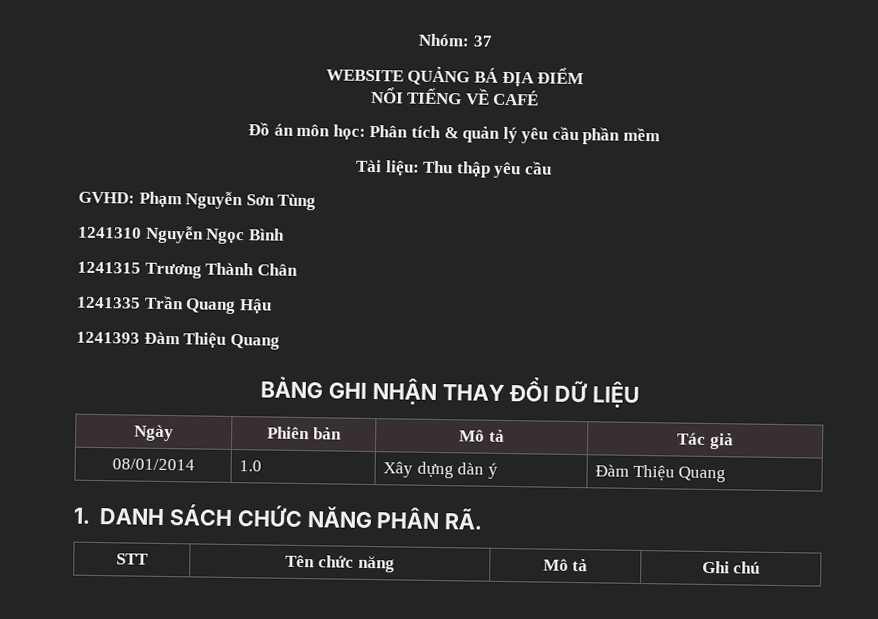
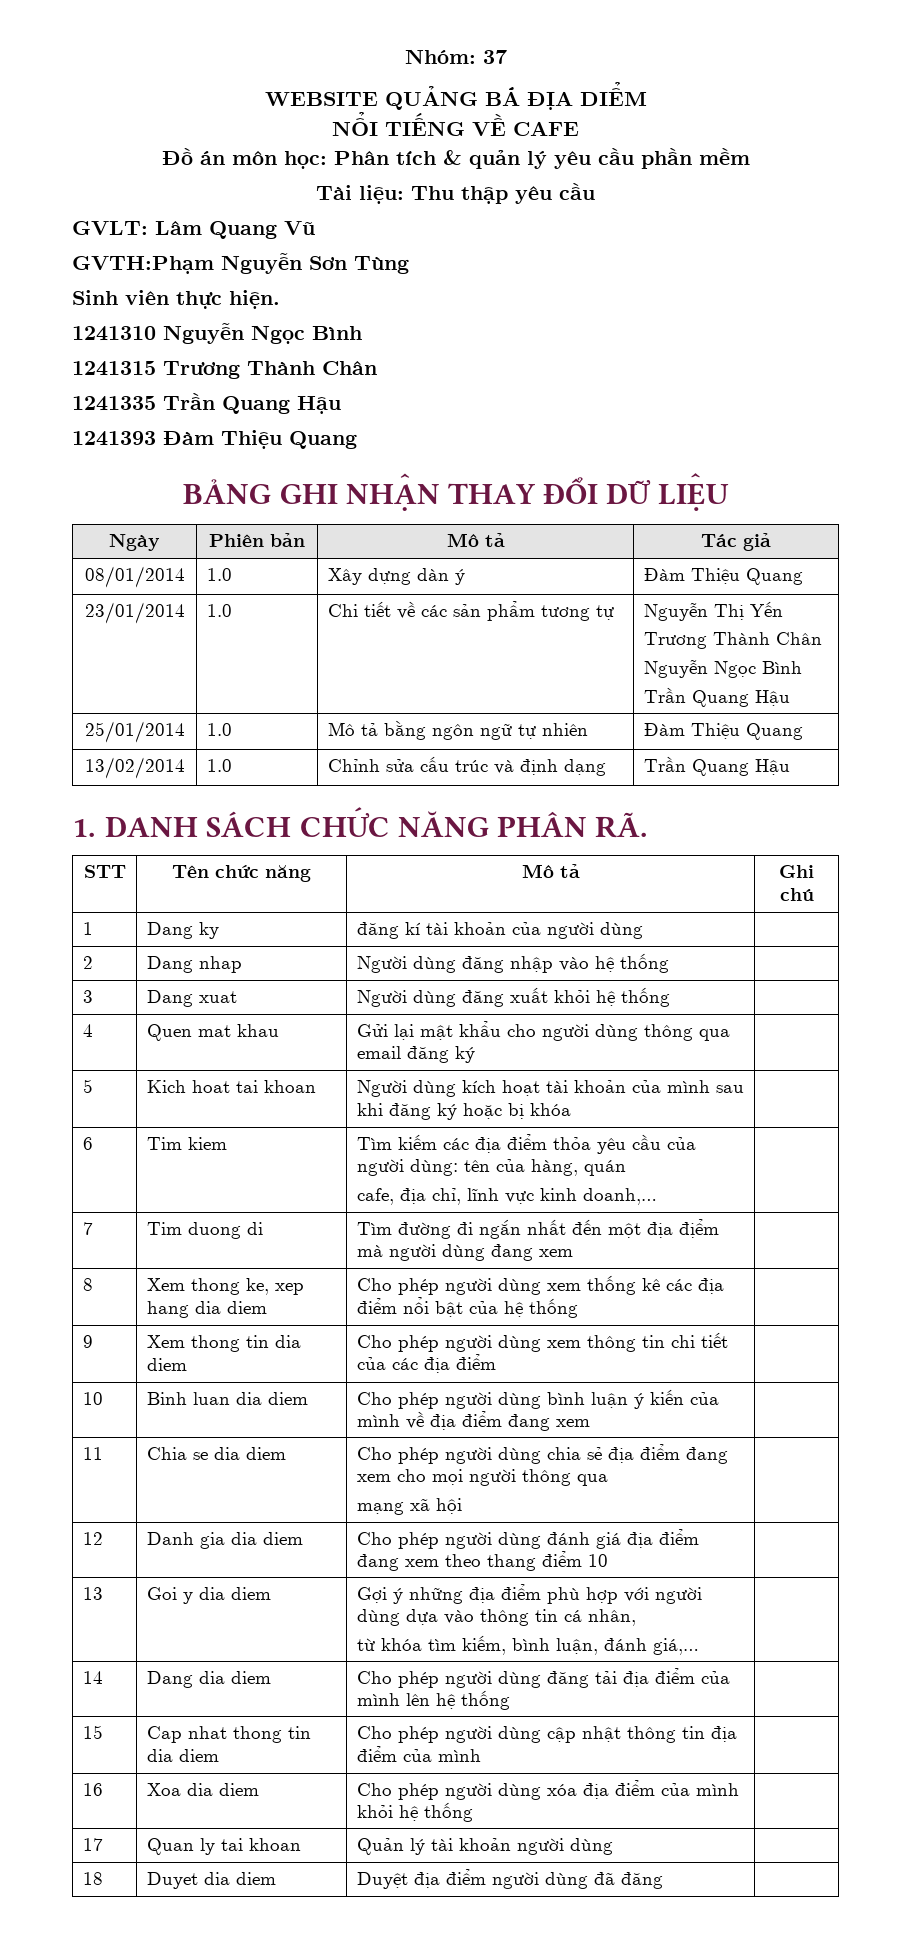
[537,67,585,85] ĐIỂM -> [579,82,647,106] DIỂM
[493,89,540,106] CAFÉ -> [513,121,579,136] CAFE
[78,191,182,208] GVHD: Phạm -> [72,221,315,239] [72,256,214,274] GVLT: Lâm Quang Vũ // GVTH:Phạm
(317, 202) none -> [72,290,280,309] // Sinh viên thực hiện.
(727, 474) none -> [84,602,185,624] [206,604,232,617] [327,601,614,621] [643,601,783,621] [643,632,822,649] [643,660,802,678] [643,687,790,707] [84,721,185,743] [206,723,232,736] [327,720,588,740] [643,723,803,740] [84,757,185,779] [206,759,232,772] [327,756,606,776] [643,756,790,776] // 23/01/2014 | 1.0 | Chi tiết về các sản phẩm tương tự | Nguyễn Thị Yến // Trương Thành Chân // Nguyễn Ngọc Bình // Trần Quang Hậu // 25/01/2014 | 1.0 | Mô tả bằng ngôn ngữ tự nhiên | Đàm Thiệu Quang // 13/02/2014 | 1.0 | Chỉnh sửa cấu trúc và định dạng | Trần Quang Hậu
(761, 567) none -> [82,922,93,935] [146,922,219,939] [356,922,643,939] [82,956,93,969] [146,956,242,973] [356,953,669,973] [82,990,93,1003] [146,990,237,1007] [356,987,670,1007] [82,1024,93,1037] [146,1024,279,1041] [356,1021,730,1041] [356,1046,475,1063] [82,1079,93,1093] [146,1080,316,1093] [356,1080,744,1097] [356,1103,571,1120] [82,1137,93,1150] [146,1137,227,1150] [356,1134,696,1154] [356,1159,626,1176] [356,1188,657,1205] [82,1222,93,1235] [146,1222,263,1239] [356,1219,719,1239] [356,1244,573,1261] [82,1278,93,1291] [146,1278,304,1295] [146,1301,267,1318] [356,1275,724,1295] [356,1297,578,1318] [82,1335,93,1348] [146,1335,301,1352] [146,1358,187,1371] [356,1332,728,1352] [356,1354,496,1373] [82,1392,103,1405] [146,1392,308,1405] [356,1389,719,1409] [356,1411,590,1431] [82,1447,103,1460] [146,1447,286,1460] [356,1444,728,1464] [356,1469,608,1486] [356,1498,462,1515] [82,1532,103,1545] [146,1532,303,1549] [356,1529,699,1549] [356,1551,608,1571] [82,1587,103,1600] [146,1587,271,1604] [356,1584,702,1604] [356,1609,636,1626] [356,1635,699,1655] [82,1671,103,1684] [146,1671,271,1688] [356,1668,730,1688] [356,1690,510,1710] [82,1725,103,1739] [146,1726,311,1743] [146,1749,219,1762] [356,1726,737,1743] [356,1746,481,1762] [82,1783,103,1796] [146,1783,259,1796] [356,1780,739,1800] [356,1802,473,1822] [82,1838,103,1851] [146,1838,301,1855] [356,1838,613,1855] [82,1872,103,1885] [146,1872,276,1889] [356,1869,663,1889] // 1 | Dang ky | đăng kí tài khoản của người dùng | // 2 | Dang nhap | Người dùng đăng nhập vào hệ thống | // 3 | Dang xuat | Người dùng đăng xuất khỏi hệ thống | // 4 | Quen mat khau | Gửi lại mật khẩu cho người dùng thông qua email đăng ký | // 5 | Kich hoat tai khoan | Người dùng kích hoạt tài khoản của mình sau khi đăng ký hoặc bị khóa | // 6 | Tim kiem | Tìm kiếm các địa điểm thỏa yêu cầu của người dùng: tên của hàng, quán // cafe, địa chỉ, lĩnh vực kinh doanh,… | // 7 | Tim duong di | Tìm đường đi ngắn nhất đến một địa địểm mà người dùng đang xem | // 8 | Xem thong ke, xep hang dia diem | Cho phép người dùng xem thống kê các địa điểm nổi bật của hệ thống | // 9 | Xem thong tin dia diem | Cho phép người dùng xem thông tin chi tiết của các địa điểm | // 10 | Binh luan dia diem | Cho phép người dùng bình luận ý kiến của mình về địa điểm đang xem | // 11 | Chia se dia diem | Cho phép người dùng chia sẻ địa điểm đang xem cho mọi người thông qua // mạng xã hội | // 12 | Danh gia dia diem | Cho phép người dùng đánh giá địa điểm đang xem theo thang điểm 10 | // 13 | Goi y dia diem | Gợi ý những địa điểm phù hợp với người dùng dựa vào thông tin cá nhân, // từ khóa tìm kiếm, bình luận, đánh giá,… | // 14 | Dang dia diem | Cho phép người dùng đăng tải địa điểm của mình lên hệ thống | // 15 | Cap nhat thong tin dia diem | Cho phép người dùng cập nhật thông tin địa điểm của mình | // 16 | Xoa dia diem | Cho phép người dùng xóa địa điểm của mình khỏi hệ thống | // 17 | Quan ly tai khoan | Quản lý tài khoản người dùng | // 18 | Duyet dia diem | Duyệt địa điểm người dùng đã đăng |

